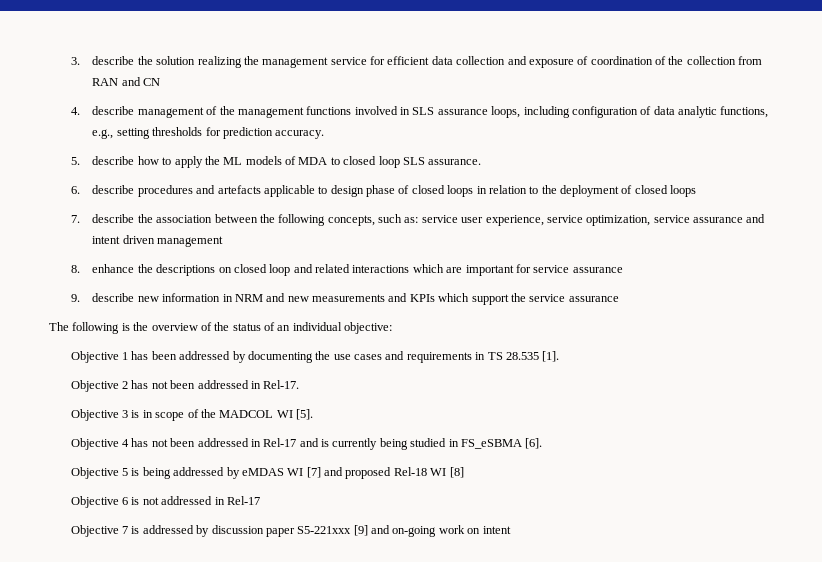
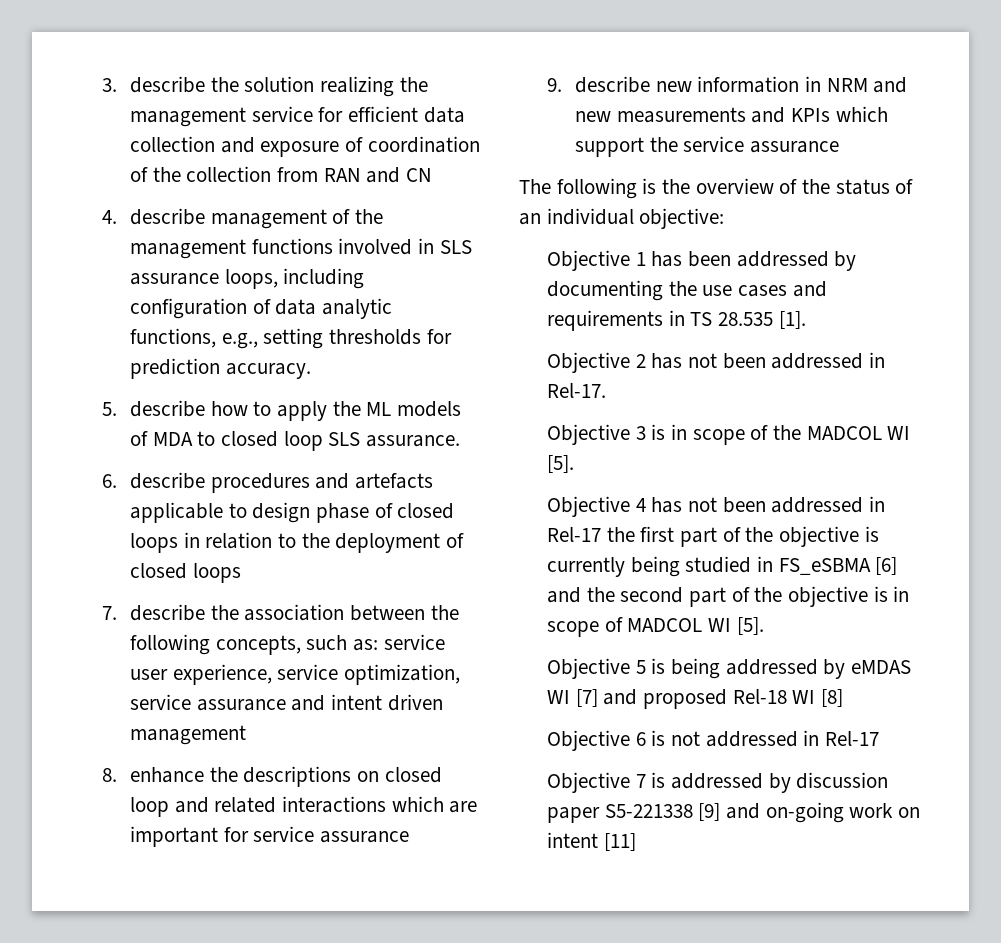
[299,438,319,447] and -> [606,526,859,547] the first part of the objective
[525,438,543,449] [6]. -> [875,557,898,575] [546,586,910,607] [546,617,764,637] [6] and the second part of the objective is in scope of MADCOL WI [5].
[297,526,352,534] S5-221xxx -> [604,804,693,818] S5-221338
(511, 530) none -> [603,833,636,851] [11]

